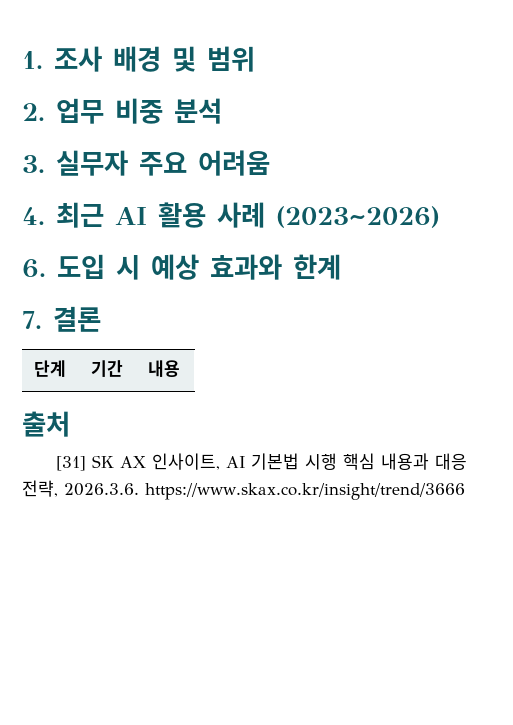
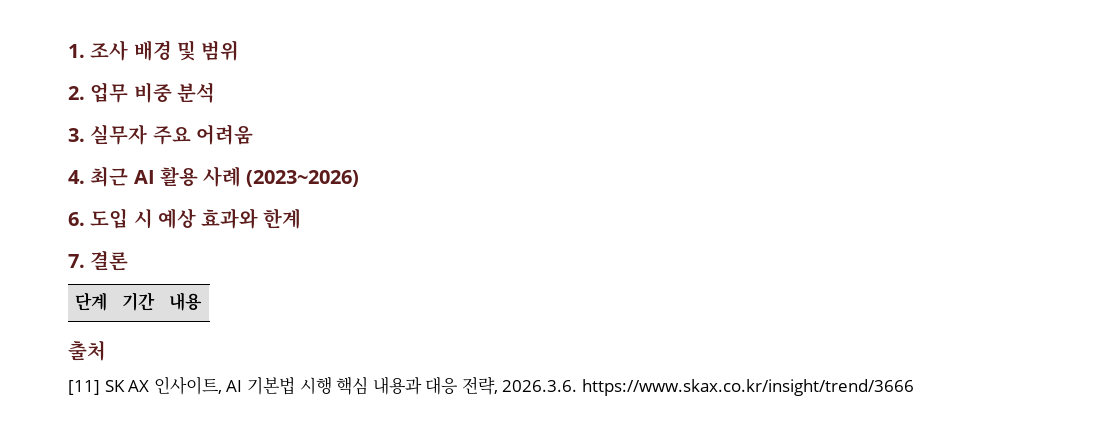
[55,456,86,471] [31] -> [68,380,100,395] [11]

